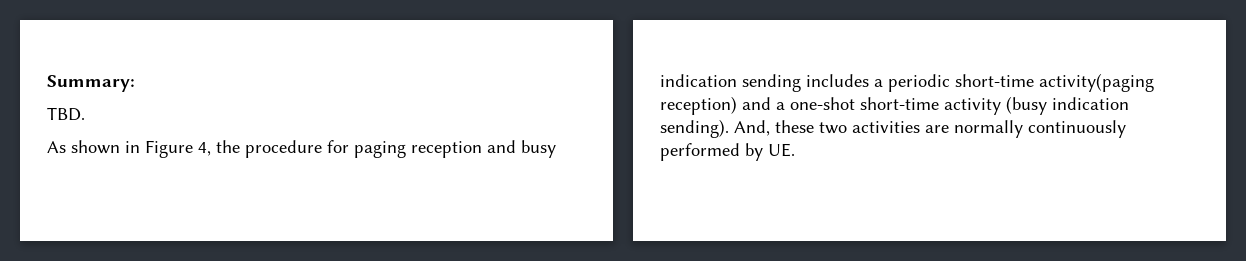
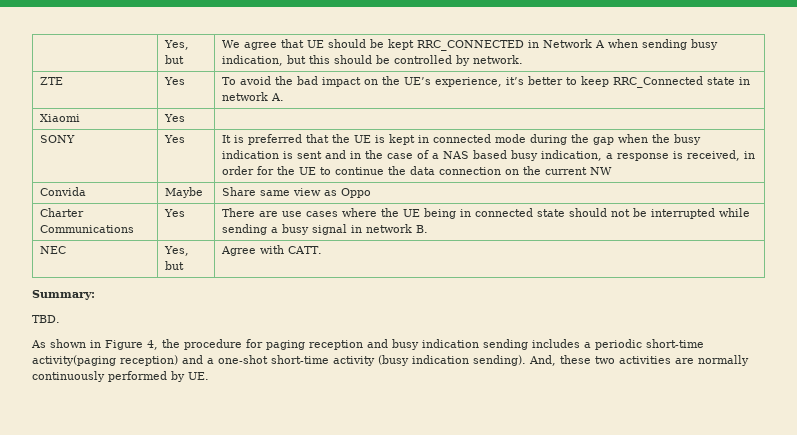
(47, 83) none -> [163,40,189,50] [164,55,184,64] [221,39,718,51] [221,55,523,66] [39,77,63,85] [163,77,185,85] [221,76,750,88] [221,92,284,101] [39,114,80,122] [163,114,185,122] [39,135,75,143] [163,135,185,143] [221,134,701,145] [221,150,755,161] [221,166,612,175] [39,187,86,196] [164,187,203,198] [221,187,371,198] [39,208,84,217] [39,225,134,233] [163,209,185,217] [221,208,750,219] [221,224,428,235] [39,246,66,254] [163,246,189,256] [164,261,184,270] [220,245,322,256] | Yes, but | We agree that UE should be kept RRC_CONNECTED in Network A when sending busy indication, but this should be controlled by network. // ZTE | Yes | To avoid the bad impact on the UE’s experience, it’s better to keep RRC_Connected state in network A. // Xiaomi | Yes | // SONY | Yes | It is preferred that the UE is kept in connected mode during the gap when the busy indication is sent and in the case of a NAS based busy indication, a response is received, in order for the UE to continue the data connection on the current NW // Convida | Maybe | Share same view as Oppo // Charter Communications | Yes | There are use cases where the UE being in connected state should not be interrupted while sending a busy signal in network B. // NEC | Yes, but | Agree with CATT. //

